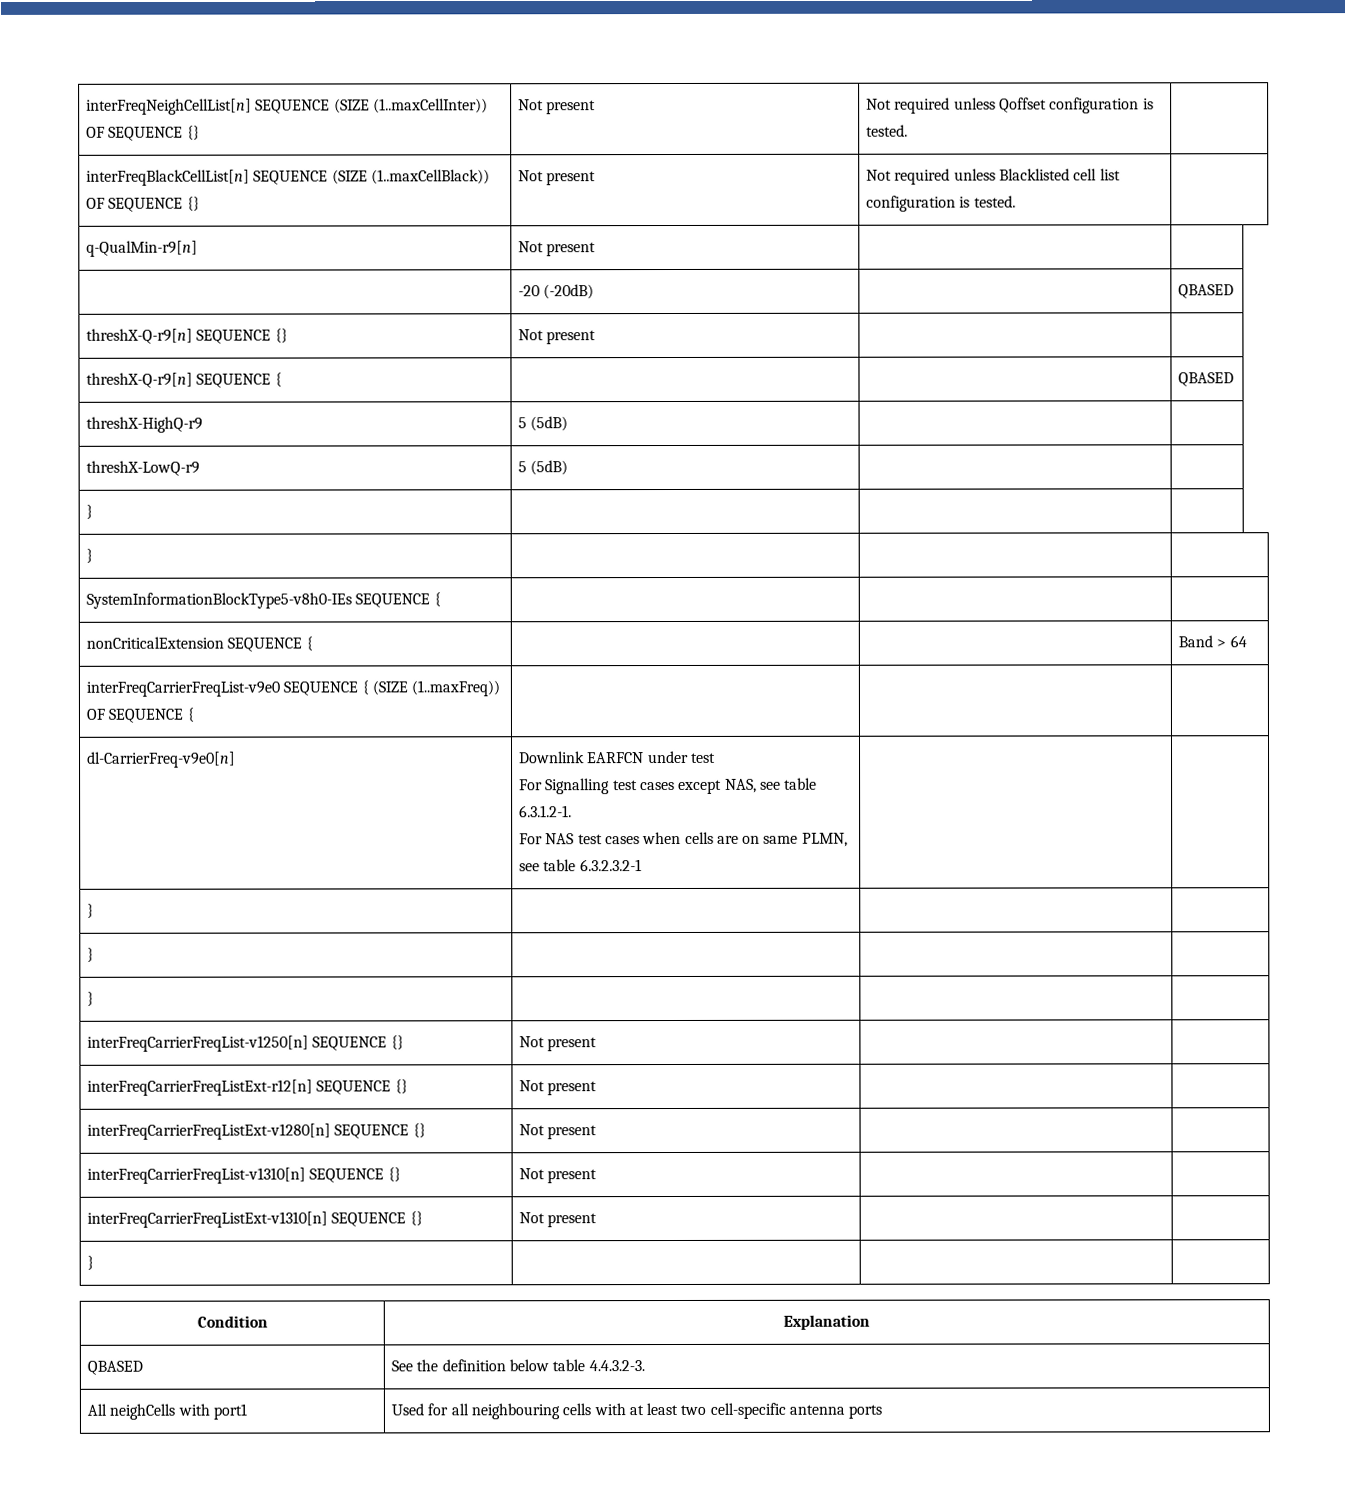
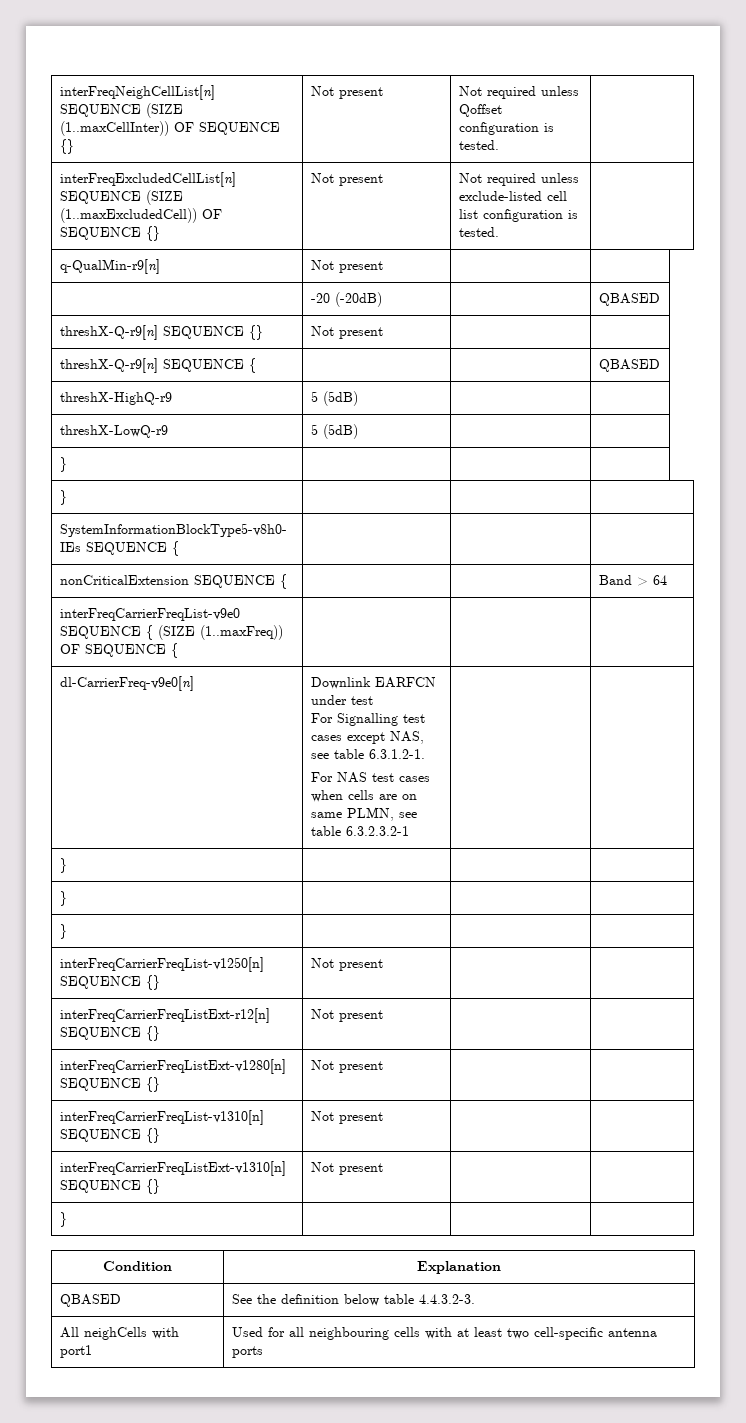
[85,169,490,186] [85,196,200,212] [517,170,597,186] [865,168,1070,185] interFreqBlackCellList[n] SEQUENCE (SIZE (1..maxCellBlack)) OF SEQUENCE {} | Not present | Not required unless Blacklisted -> [59,172,236,187] [59,190,183,205] [59,208,222,223] [59,226,160,241] [310,173,383,186] [458,173,579,186] [458,191,542,201] interFreqExcludedCellList[n] SEQUENCE (SIZE (1..maxExcludedCell)) OF SEQUENCE {} | Not present | Not required unless exclude-listed

